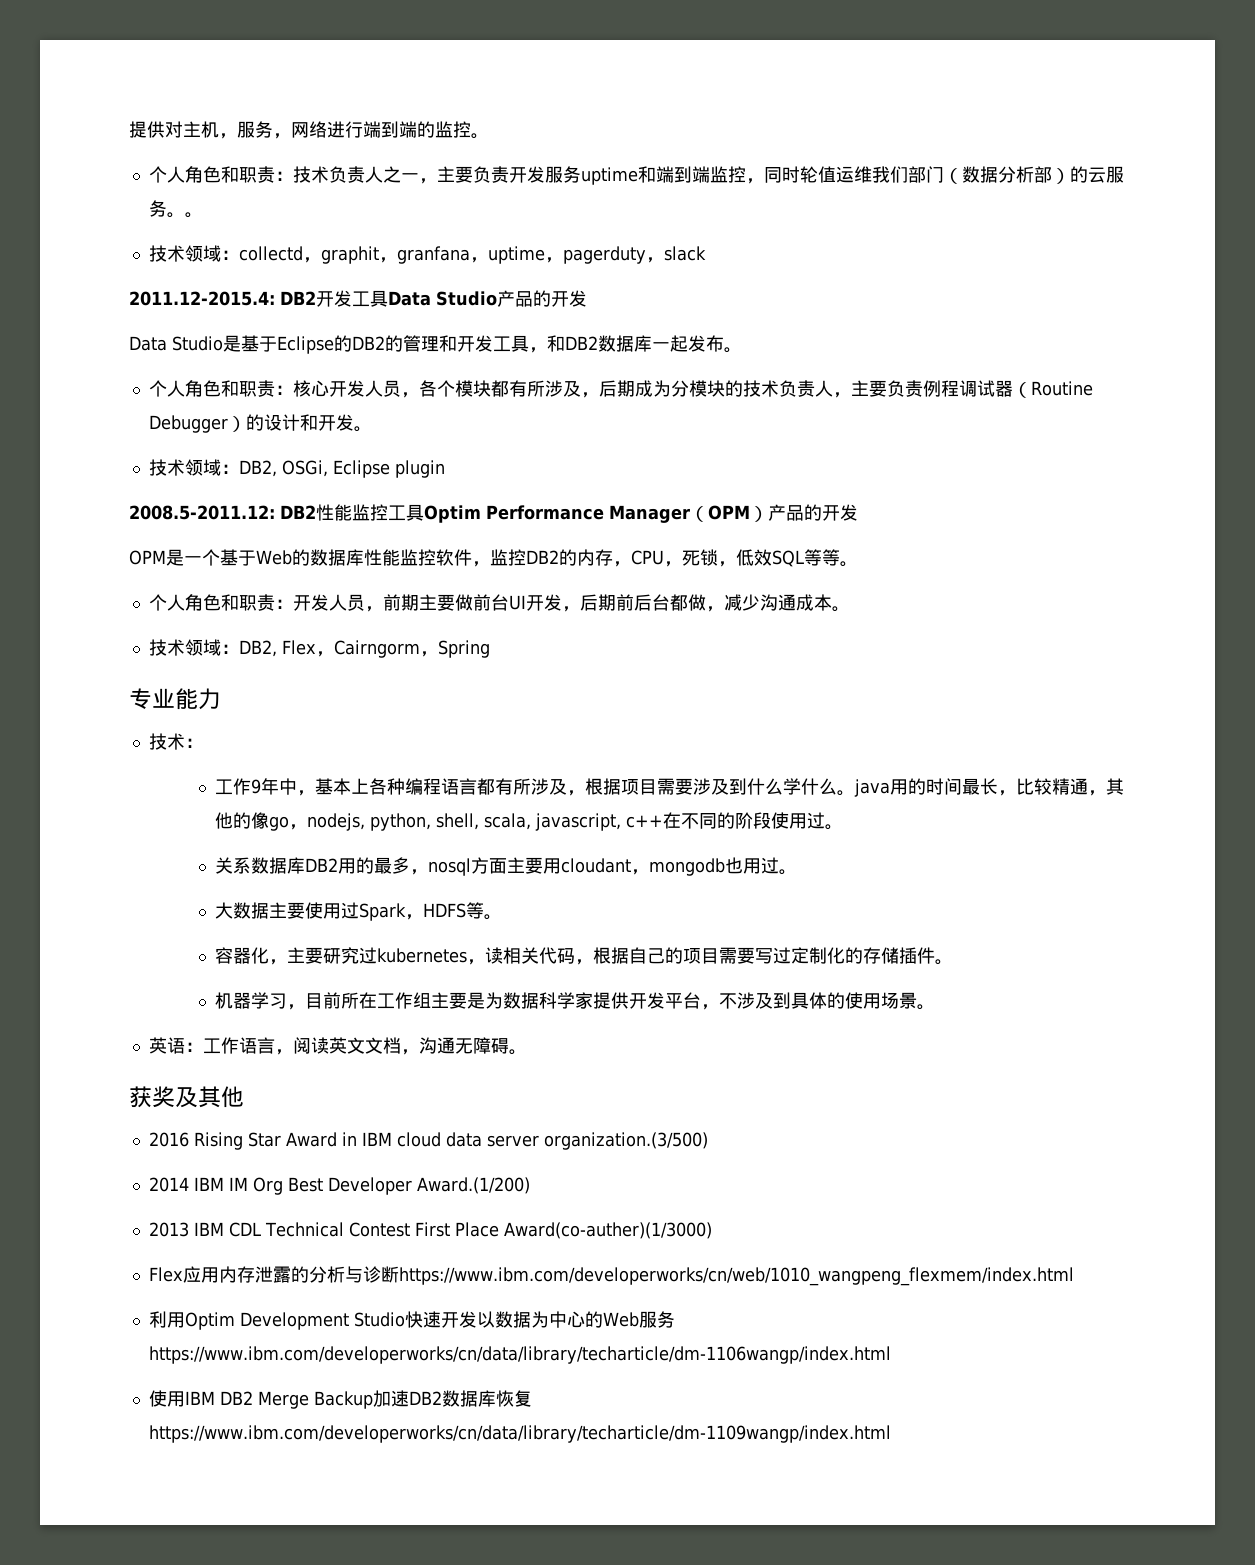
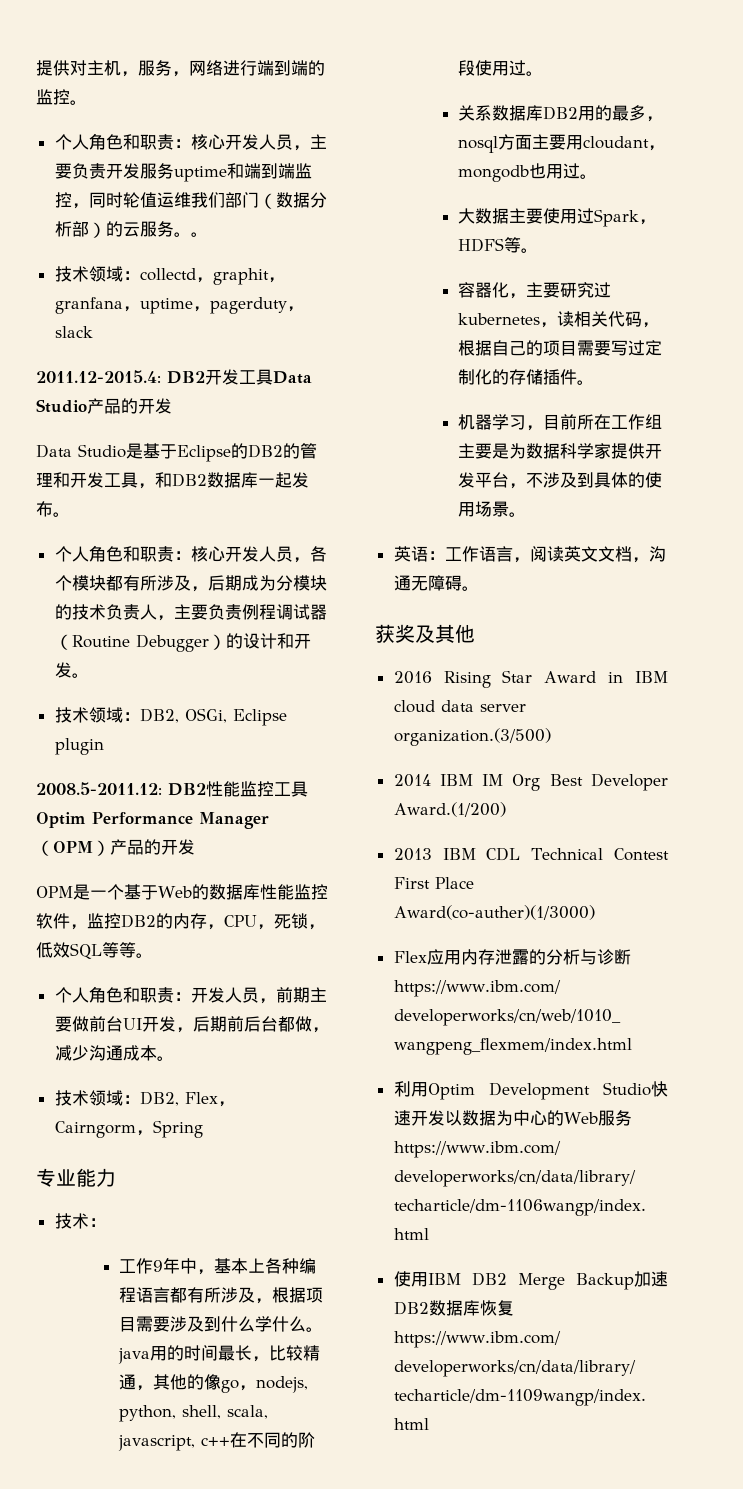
[292,166,419,183] 技术负责人之一 -> [190,134,293,150] 核心开发人员

